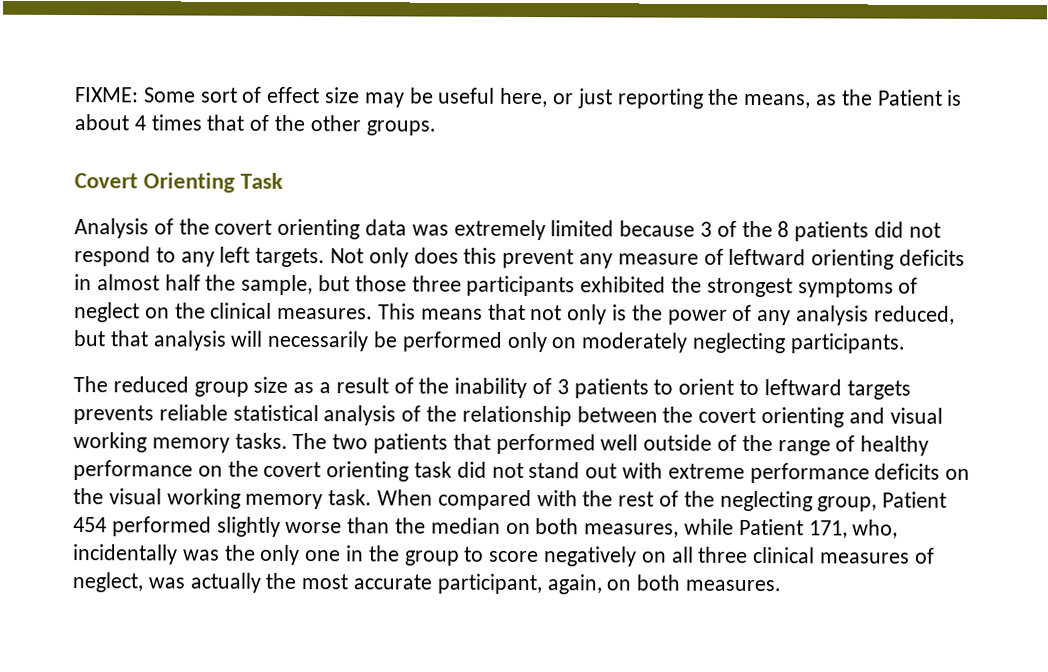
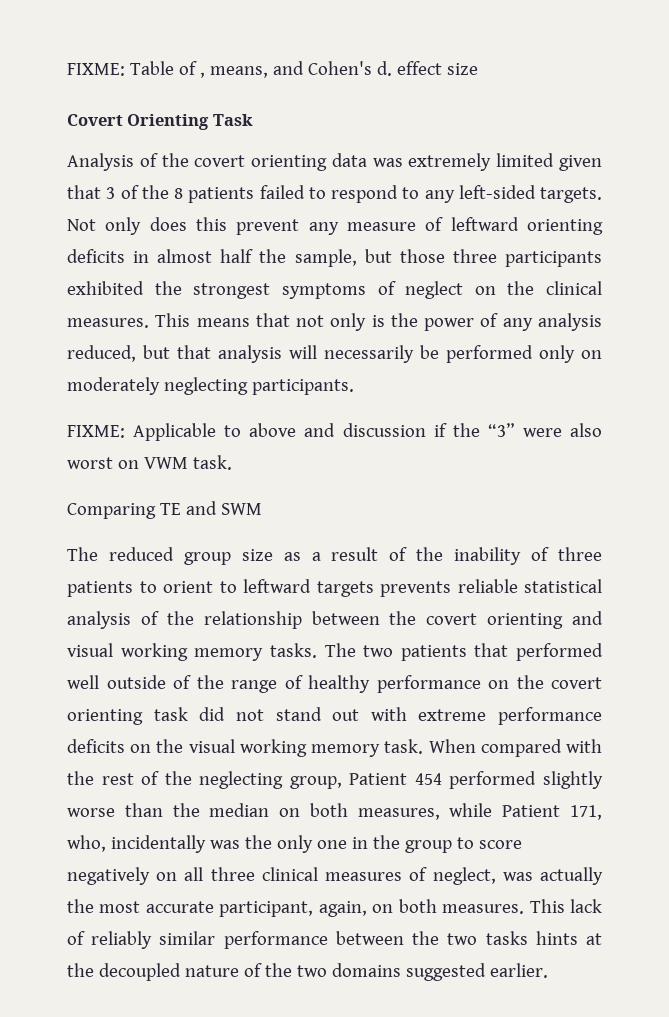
[75,86,963,109] [74,114,436,136] FIXME: Some sort of effect size may be useful here, or just reporting the means, as the Patient is about 4 times that of the other groups. -> [67,61,478,78] FIXME: Table of , means, and Cohen's d. effect size
[619,220,696,237] because -> [559,155,602,171] [67,185,101,199] given that
[874,221,941,238] did not -> [259,185,326,199] failed to
[219,246,251,263] left -> [458,185,536,199] left-sided
(906, 343) none -> [67,423,603,441] [67,455,232,470] [67,501,262,519] // FIXME: Applicable to above and discussion if the “3” were also worst on VWM task. // Comparing TE and SWM
[556,379,569,395] 3 -> [558,547,603,561] three
(782, 585) none -> [529,899,602,913] [67,931,602,949] [67,963,548,981] This lack of reliably similar performance between the two tasks hints at the decoupled nature of the two domains suggested earlier.

